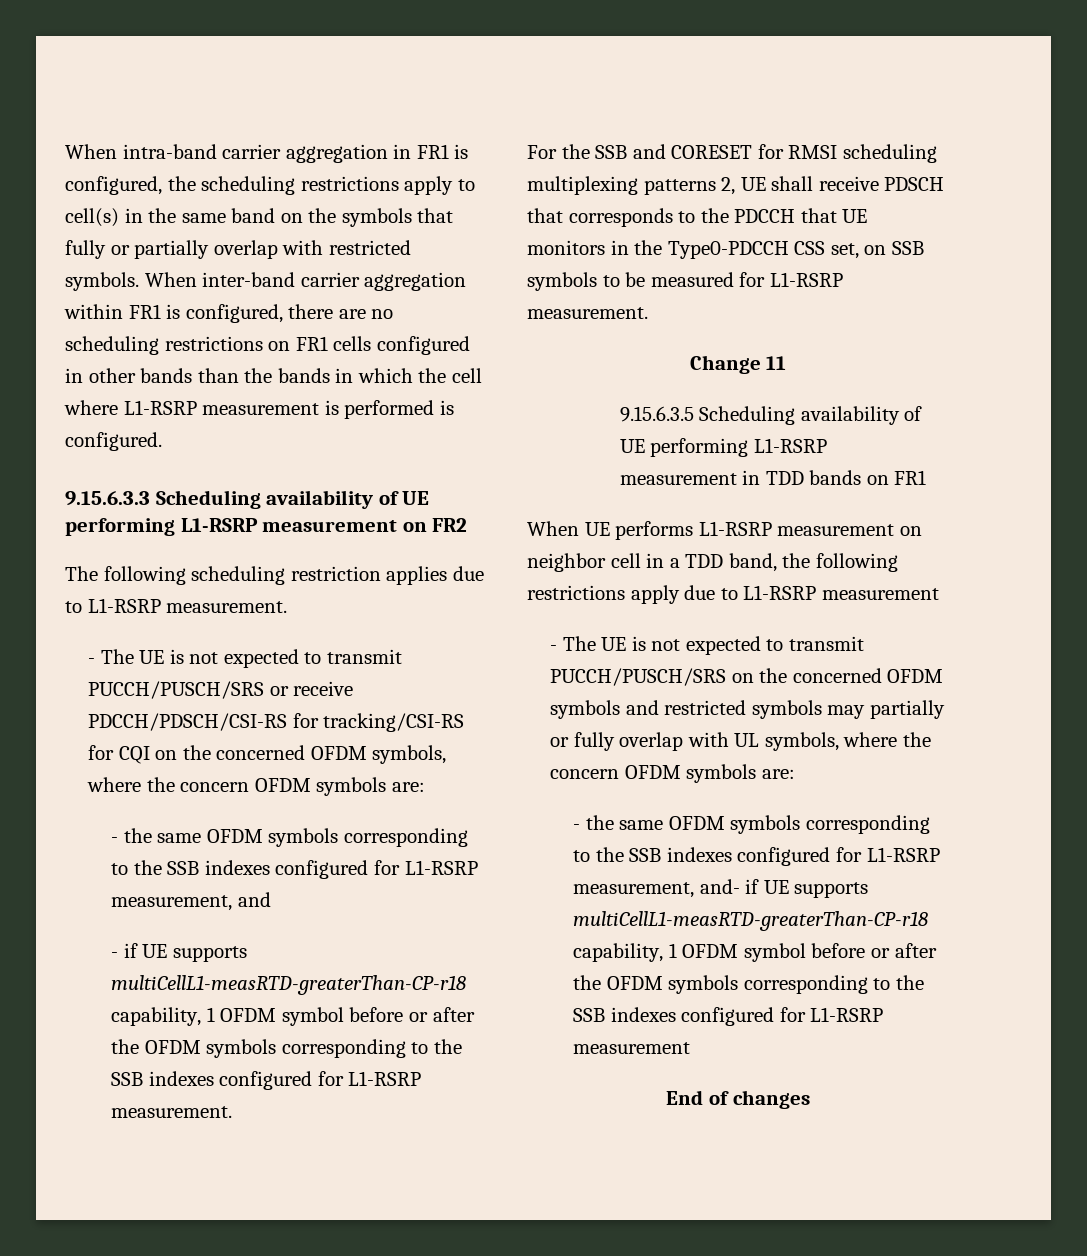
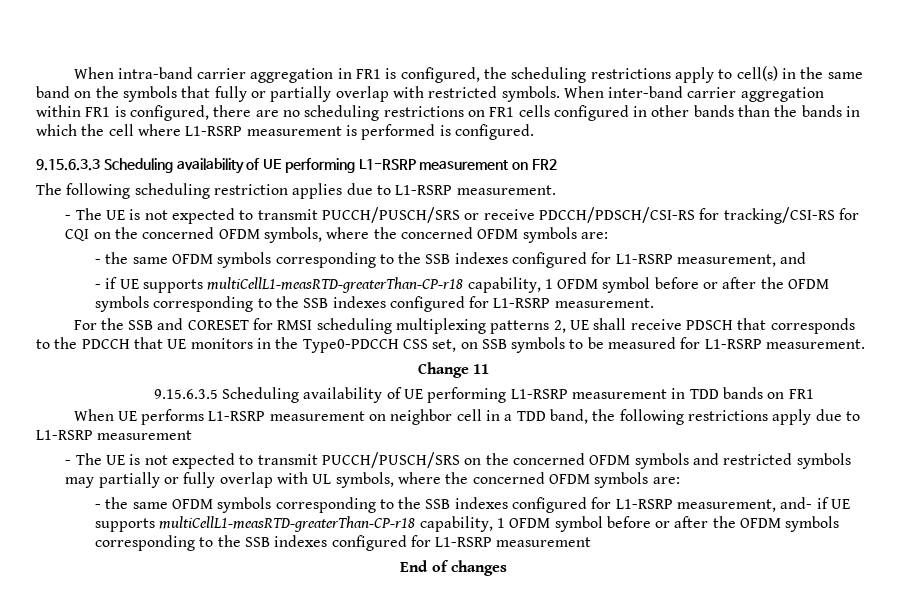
[180,782,250,792] concern -> [401,227,474,239] concerned
[550,769,620,779] concern -> [472,472,545,484] concerned

